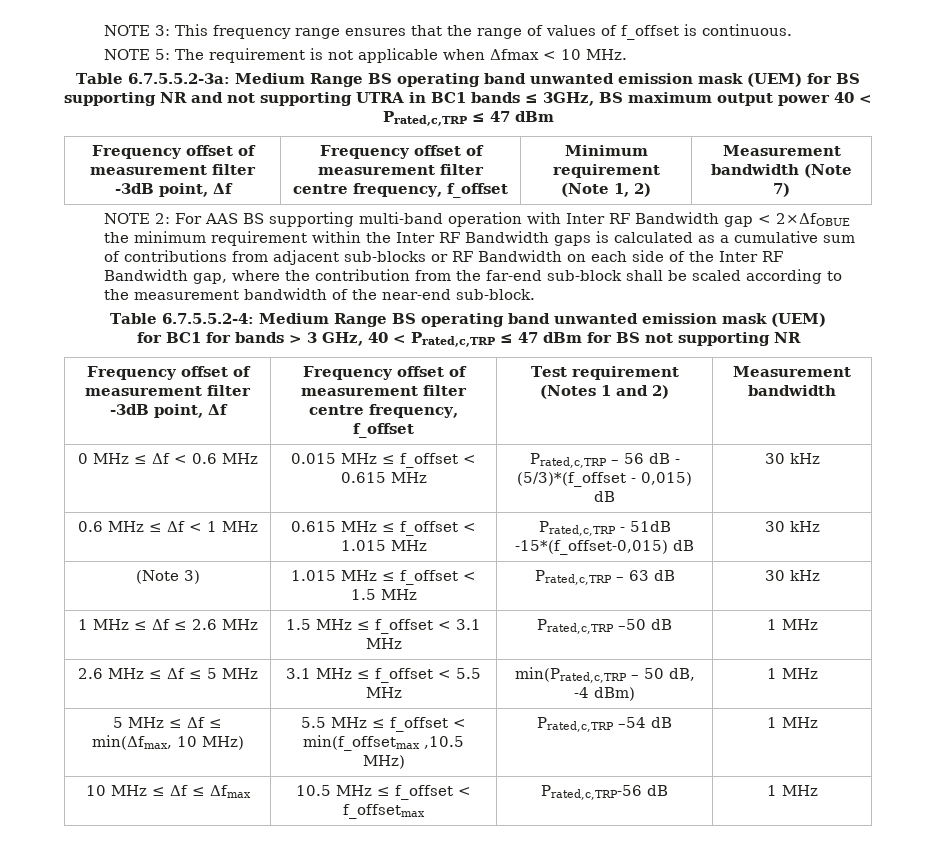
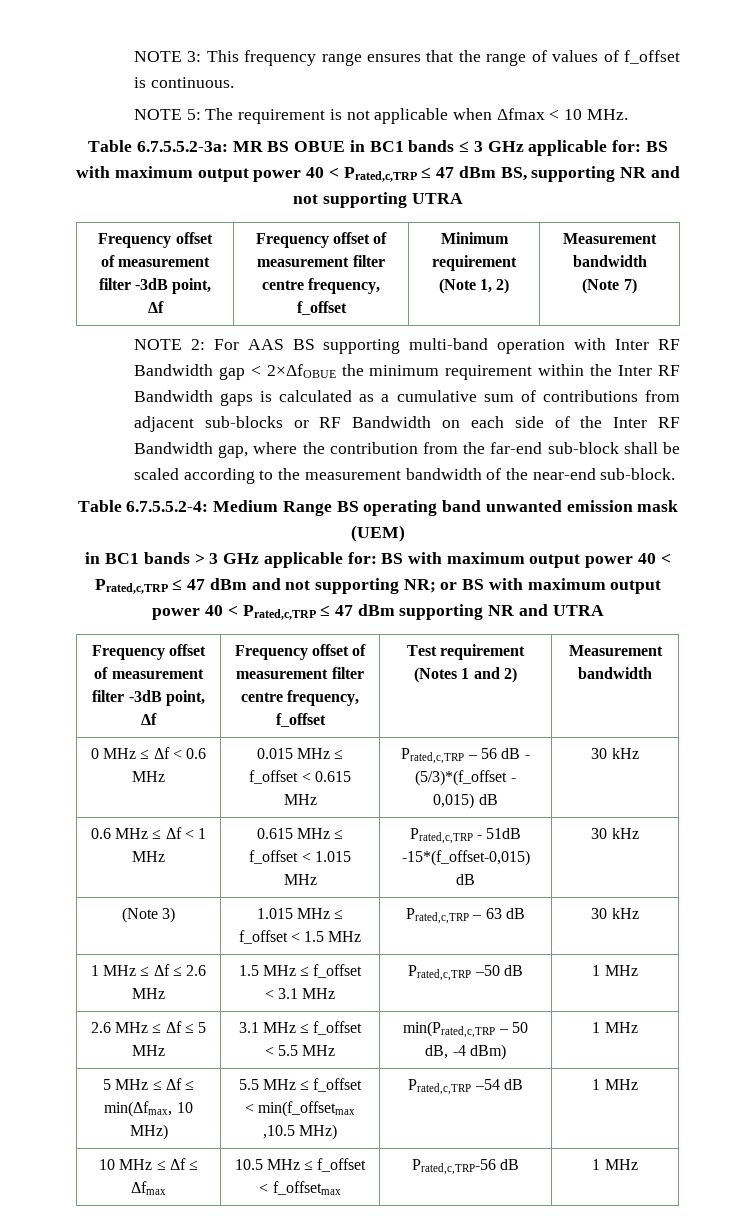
[234,73,860,87] [64,92,872,106] [382,111,554,126] Medium Range BS operating band unwanted emission mask (UEM) for BS supporting NR and not supporting UTRA in BC1 bands ≤ 3GHz, BS maximum output power 40 < Prated,c,TRP ≤ 47 dBm -> [232,140,668,156] [76,166,680,182] [293,192,463,208] MR BS OBUE in BC1 bands ≤ 3 GHz applicable for: BS with maximum output power 40 < Prated,c,TRP ≤ 47 dBm BS, supporting NR and not supporting UTRA
[136,332,801,347] for BC1 for bands > 3 GHz, 40 < Prated,c,TRP ≤ 47 dBm for BS not supporting NR -> [85,552,671,568] [94,578,662,594] [152,604,604,620] in BC1 bands > 3 GHz applicable for: BS with maximum output power 40 < Prated,c,TRP ≤ 47 dBm and not supporting NR; or BS with maximum output power 40 < Prated,c,TRP ≤ 47 dBm supporting NR and UTRA

